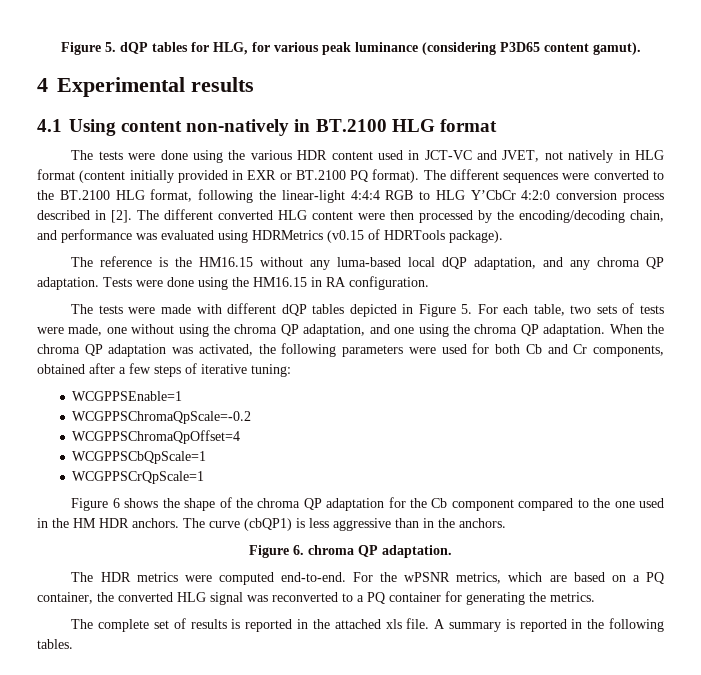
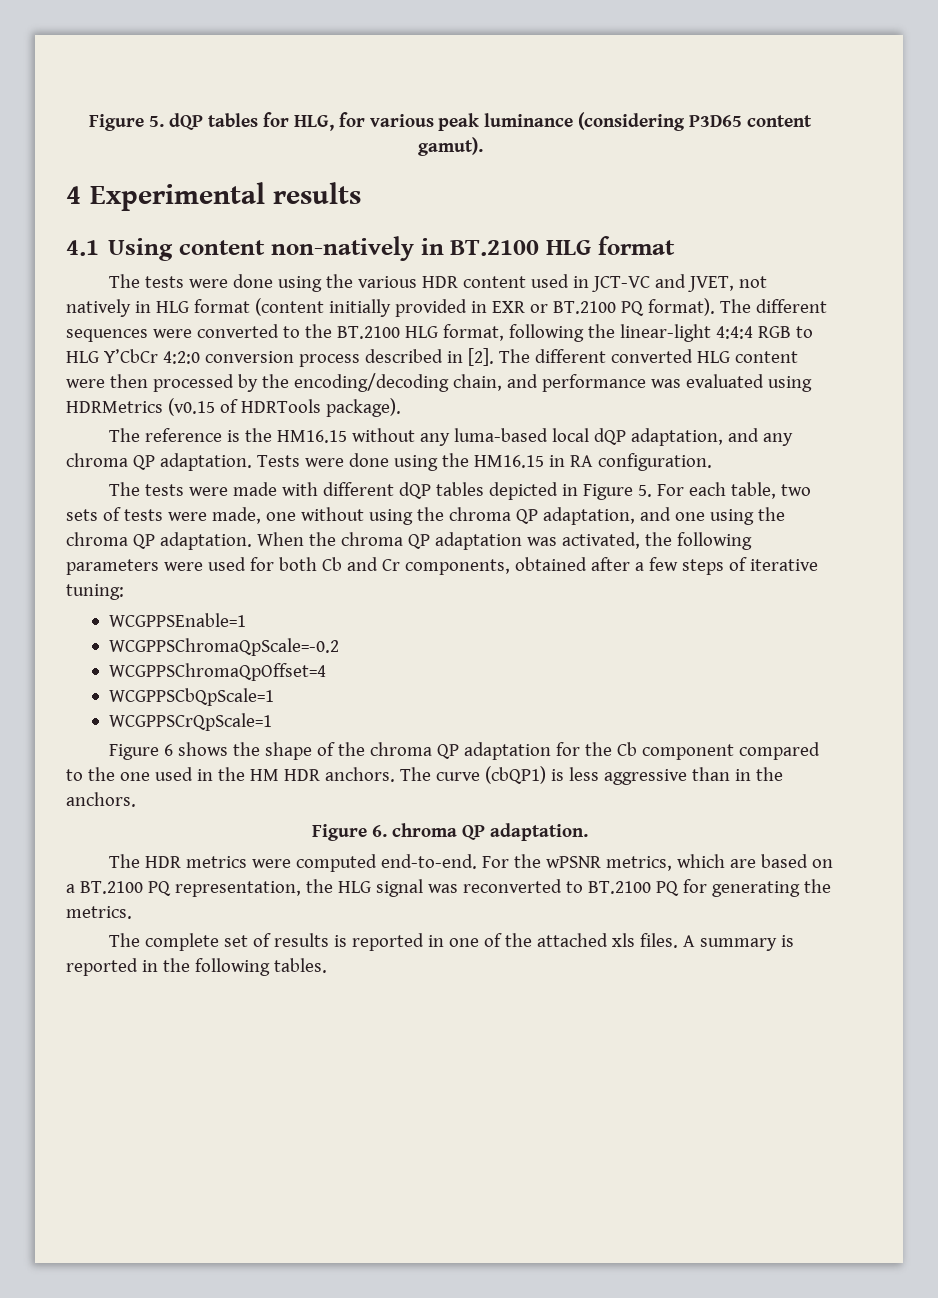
[645,572,664,584] [37,592,173,604] PQ container, the converted -> [79,879,333,897] BT.2100 PQ representation, the
[357,592,441,604] a PQ container -> [587,881,679,896] BT.2100 PQ
(309, 624) none -> [448,933,502,947] one of
[406,618,430,629] file. -> [639,933,678,948] files.

